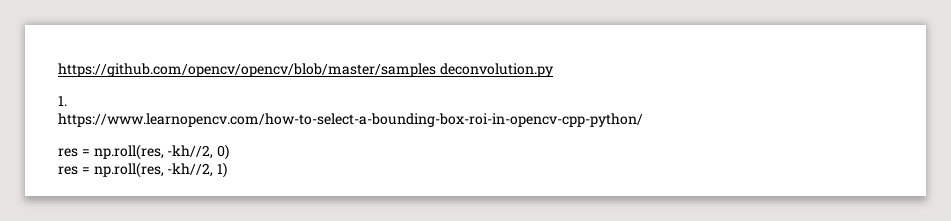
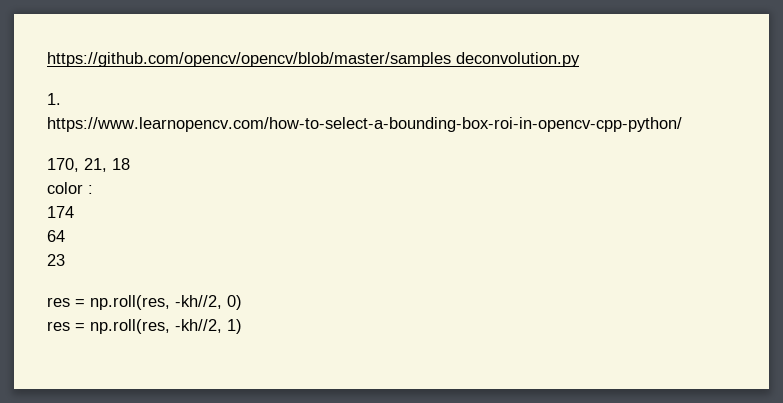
(643, 120) none -> [47,158,130,172] [47,182,93,194] [47,206,74,218] [47,230,65,242] [47,254,65,266] // 170, 21, 18 // color : // 174 // 64 // 23

